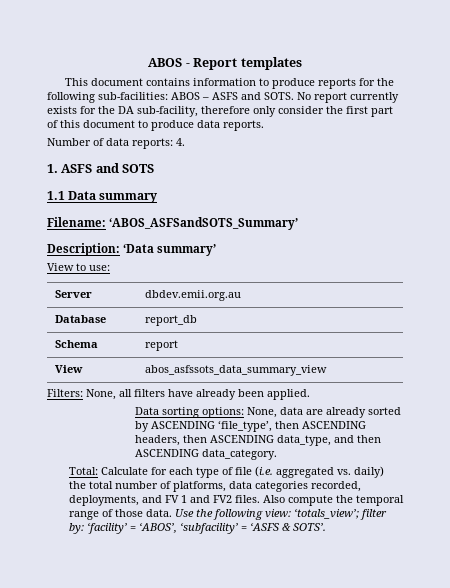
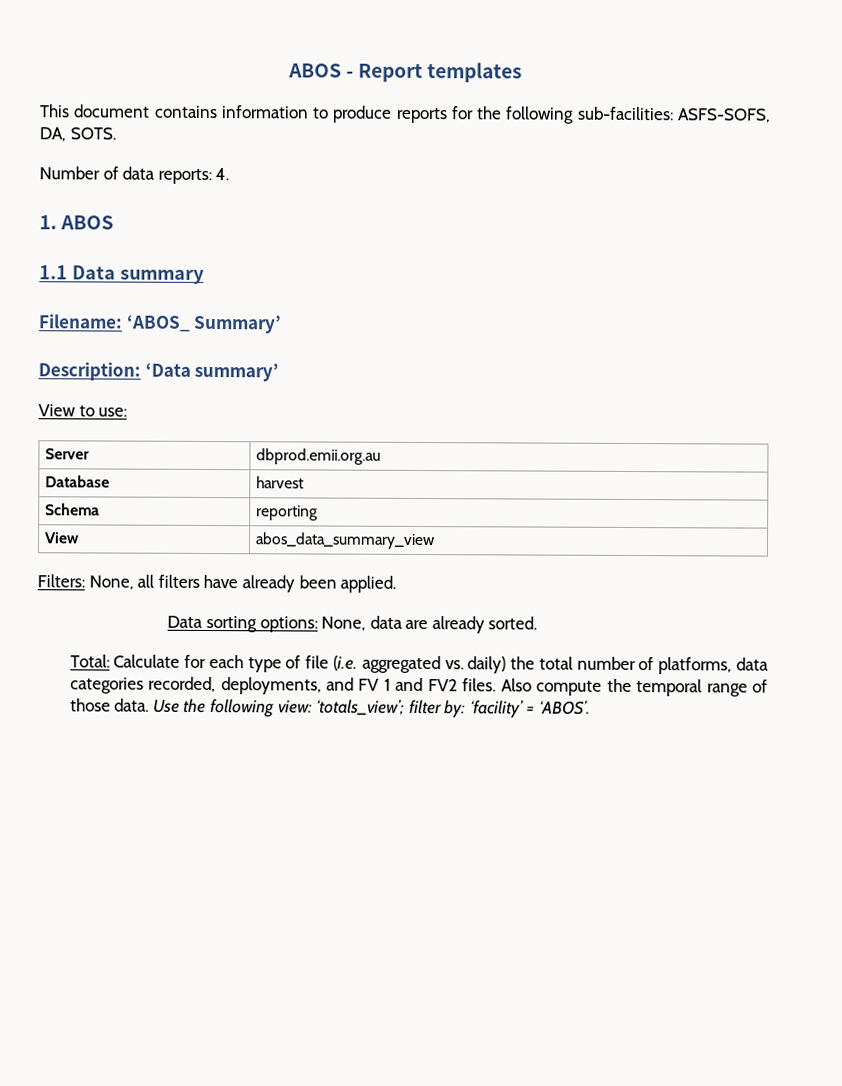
[171,92,399,103] [47,106,393,117] [47,120,264,131] ABOS – ASFS and SOTS. No report currently exists for the DA sub-facility, therefore only consider the first part of this document to produce data reports. -> [676,108,771,123] [39,127,116,142] ASFS-SOFS, DA, SOTS.
[61,163,155,173] ASFS and SOTS -> [60,215,115,230] ABOS
[109,217,299,230] ‘ABOS_ASFSandSOTS_Summary’ -> [125,314,283,334] ‘ABOS_ Summary’
[144,290,241,301] dbdev.emii.org.au -> [255,448,381,465] dbprod.emii.org.au
[144,315,197,326] report_db -> [255,476,304,489] harvest
[144,340,178,351] report -> [255,505,318,521] reporting
[144,365,327,376] abos_asfssots_data_summary_view -> [254,532,436,550] abos_data_summary_view
[367,407,401,415] [134,420,366,432] [134,435,381,446] [134,449,277,460] sorted by ASCENDING ‘file_type’, then ASCENDING headers, then ASCENDING data_type, and then ASCENDING data_category. -> [488,616,538,630] sorted.
[138,522,326,534] ‘ABOS’, ‘subfacility’ = ‘ASFS & SOTS’. -> [539,700,592,715] ‘ABOS’.

